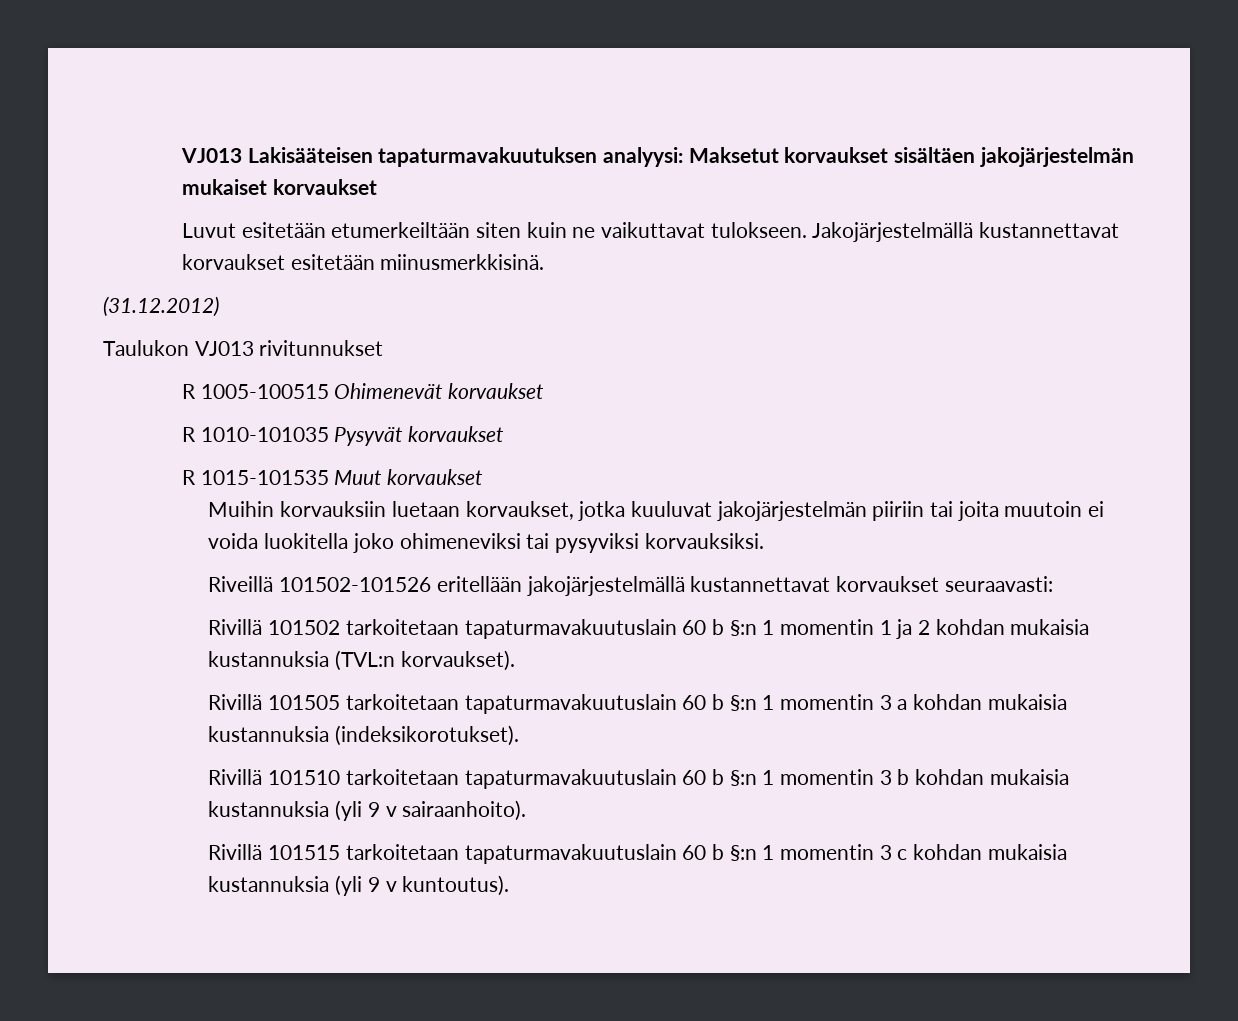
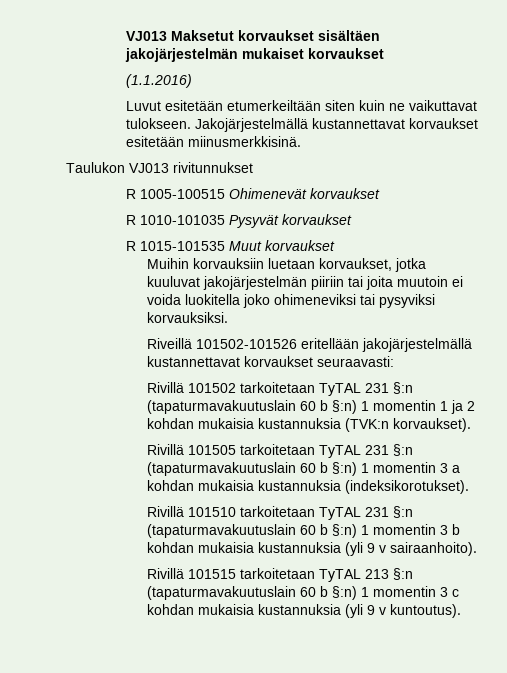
[181,147,684,167] VJ013 Lakisääteisen tapaturmavakuutuksen analyysi: -> [126,31,168,41] VJ013
(377, 187) none -> [126,74,193,88] // (1.1.2016)
[103,296,219,317] // (31.12.2012) -> (302, 141) none
[464,619,757,639] tapaturmavakuutuslain 60 b §:n -> [318,382,413,396] [146,400,357,414] TyTAL 231 §:n (tapaturmavakuutuslain 60 b §:n)
[335,650,396,671] (TVL:n -> [344,418,389,432] (TVK:n
[464,694,757,714] tapaturmavakuutuslain 60 b §:n -> [318,444,413,458] [146,462,357,476] TyTAL 231 §:n (tapaturmavakuutuslain 60 b §:n)
[464,769,757,789] tapaturmavakuutuslain 60 b §:n -> [318,506,413,520] [146,524,357,538] TyTAL 231 §:n (tapaturmavakuutuslain 60 b §:n)
[464,844,757,864] tapaturmavakuutuslain 60 b §:n -> [318,568,413,582] [146,586,357,600] TyTAL 213 §:n (tapaturmavakuutuslain 60 b §:n)

